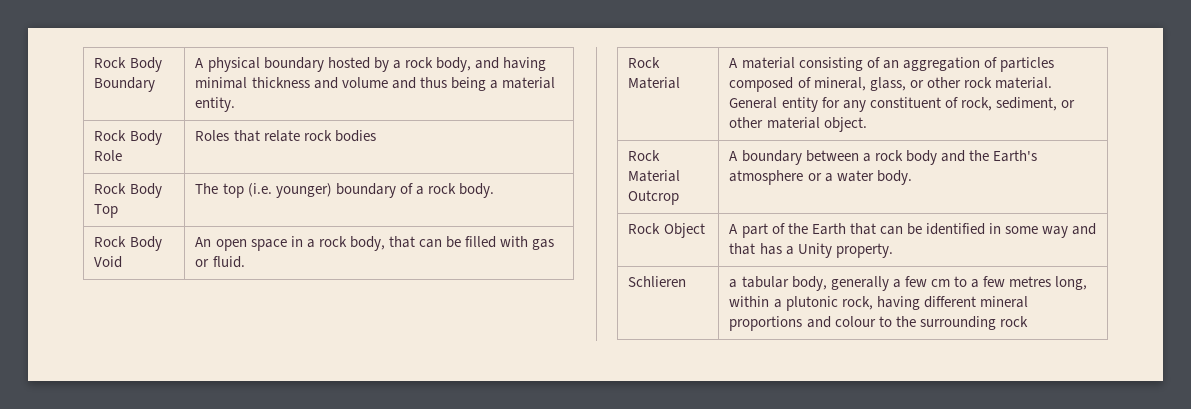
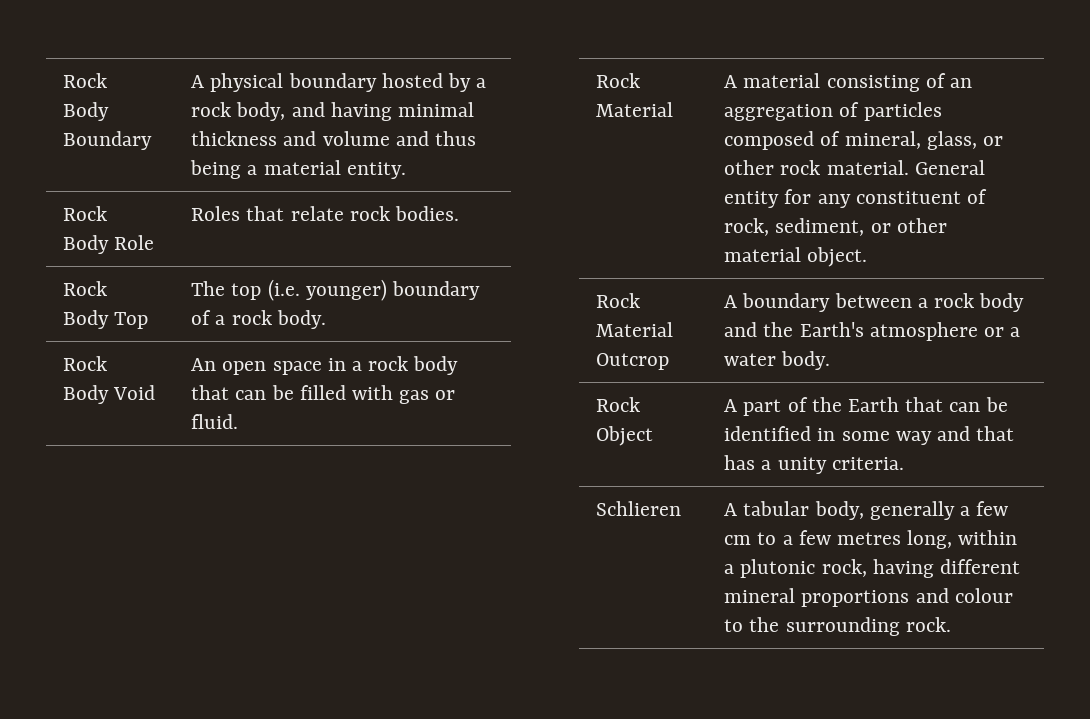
[334,130,376,142] bodies -> [395,206,460,221] bodies.
[349,236,385,251] body, -> [413,356,459,375] body
[797,243,893,258] Unity property. -> [777,457,904,474] unity criteria.
[729,279,738,288] a -> [724,503,738,516] A
[999,316,1028,327] rock -> [905,617,951,632] rock.

